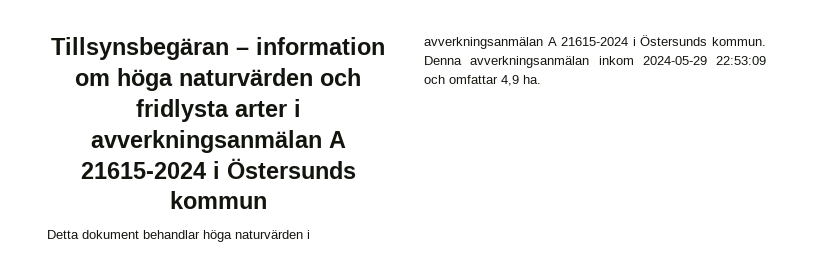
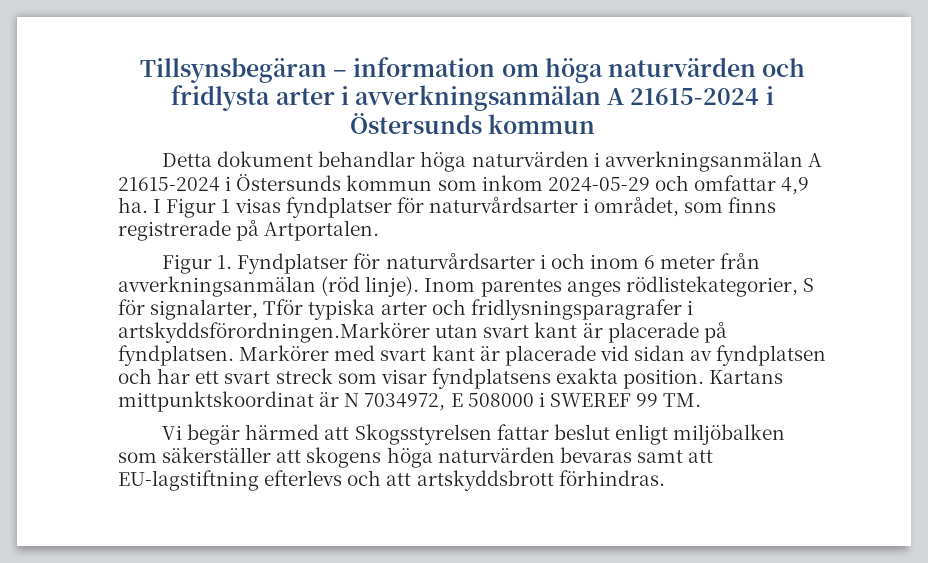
[712,37,766,46] [424,56,590,68] kommun. Denna avverkningsanmälan -> [346,175,477,191] kommun som
[716,56,766,65] 22:53:09 -> (650, 184) none
(541, 79) none -> [153,197,777,218] [118,220,380,241] [162,253,761,274] [118,276,814,297] [118,299,693,320] [118,322,727,343] [118,345,827,366] [118,368,784,389] [118,391,702,412] [162,424,786,445] [118,447,714,468] [118,470,665,491] I Figur 1 visas fyndplatser för naturvårdsarter i området, som finns registrerade på Artportalen. // Figur 1. Fyndplatser för naturvårdsarter i och inom 6 meter från avverkningsanmälan (röd linje). Inom parentes anges rödlistekategorier, S för signalarter, Tför typiska arter och fridlysningsparagrafer i artskyddsförordningen.Markörer utan svart kant är placerade på fyndplatsen. Markörer med svart kant är placerade vid sidan av fyndplatsen och har ett svart streck som visar fyndplatsens exakta position. Kartans mittpunktskoordinat är N 7034972, E 508000 i SWEREF 99 TM. // Vi begär härmed att Skogsstyrelsen fattar beslut enligt miljöbalken som säkerställer att skogens höga naturvärden bevaras samt att EU-lagstiftning efterlevs och att artskyddsbrott förhindras.

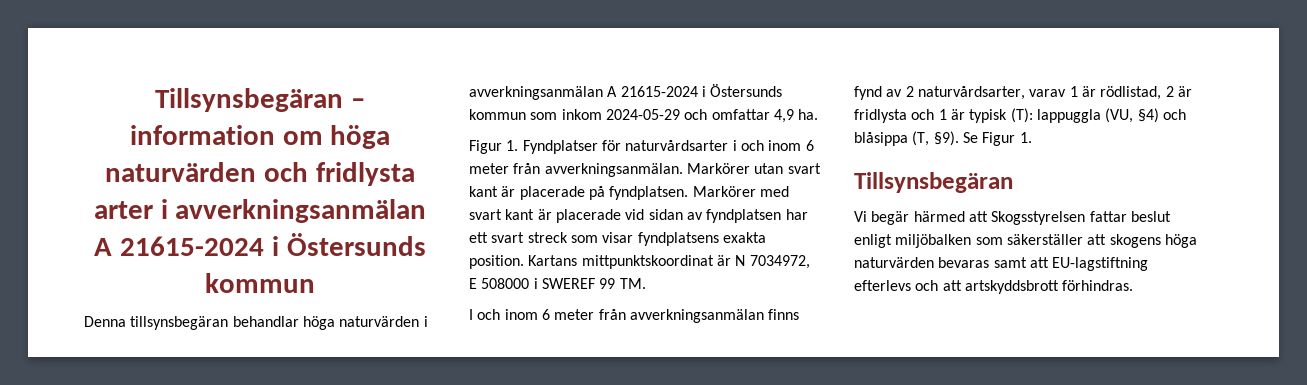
[162,151,314,167] Detta dokument -> [84,316,229,330] Denna tillsynsbegäran
[153,197,777,218] [118,220,380,241] I Figur 1 visas fyndplatser för naturvårdsarter i området, som finns registrerade på Artportalen. -> (819, 114) none
[118,276,814,297] [118,299,693,320] [118,322,430,343] avverkningsanmälan (röd linje). Inom parentes anges rödlistekategorier, S för signalarter, Tför typiska arter och fridlysningsparagrafer i artskyddsförordningen.Markörer -> [544,163,750,177] avverkningsanmälan. Markörer
[118,368,152,384] och -> (782, 216) none
(702, 400) none -> [469,309,800,323] [854,86,1192,100] [854,108,1186,123] [854,131,1032,146] [854,172,1013,193] // I och inom 6 meter från avverkningsanmälan finns fynd av 2 naturvårdsarter, varav 1 är rödlistad, 2 är fridlysta och 1 är typisk (T): lappuggla (VU, §4) och blåsippa (T, §9). Se Figur 1. // Tillsynsbegäran

